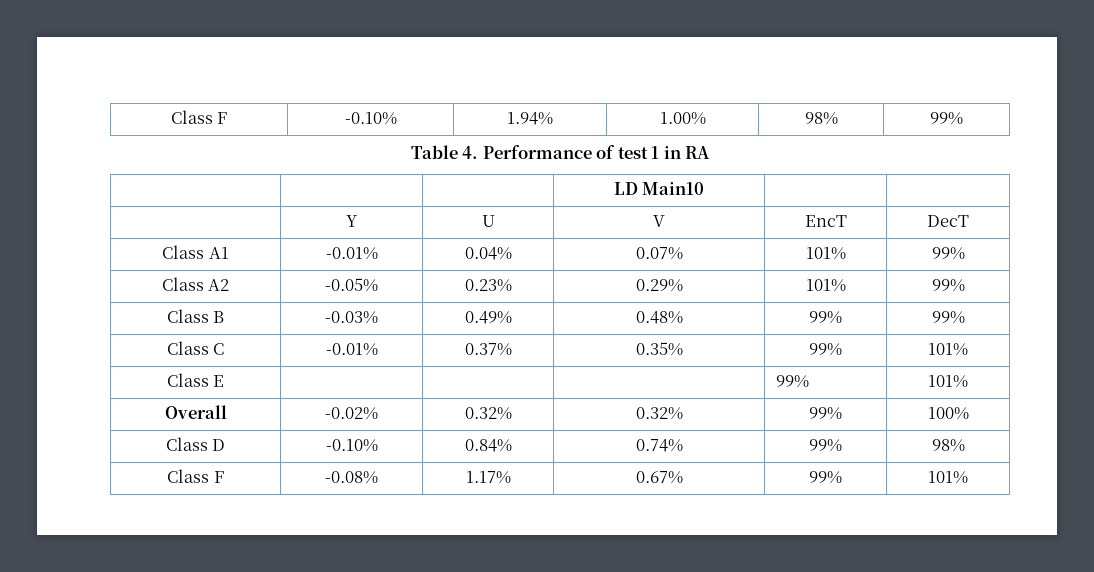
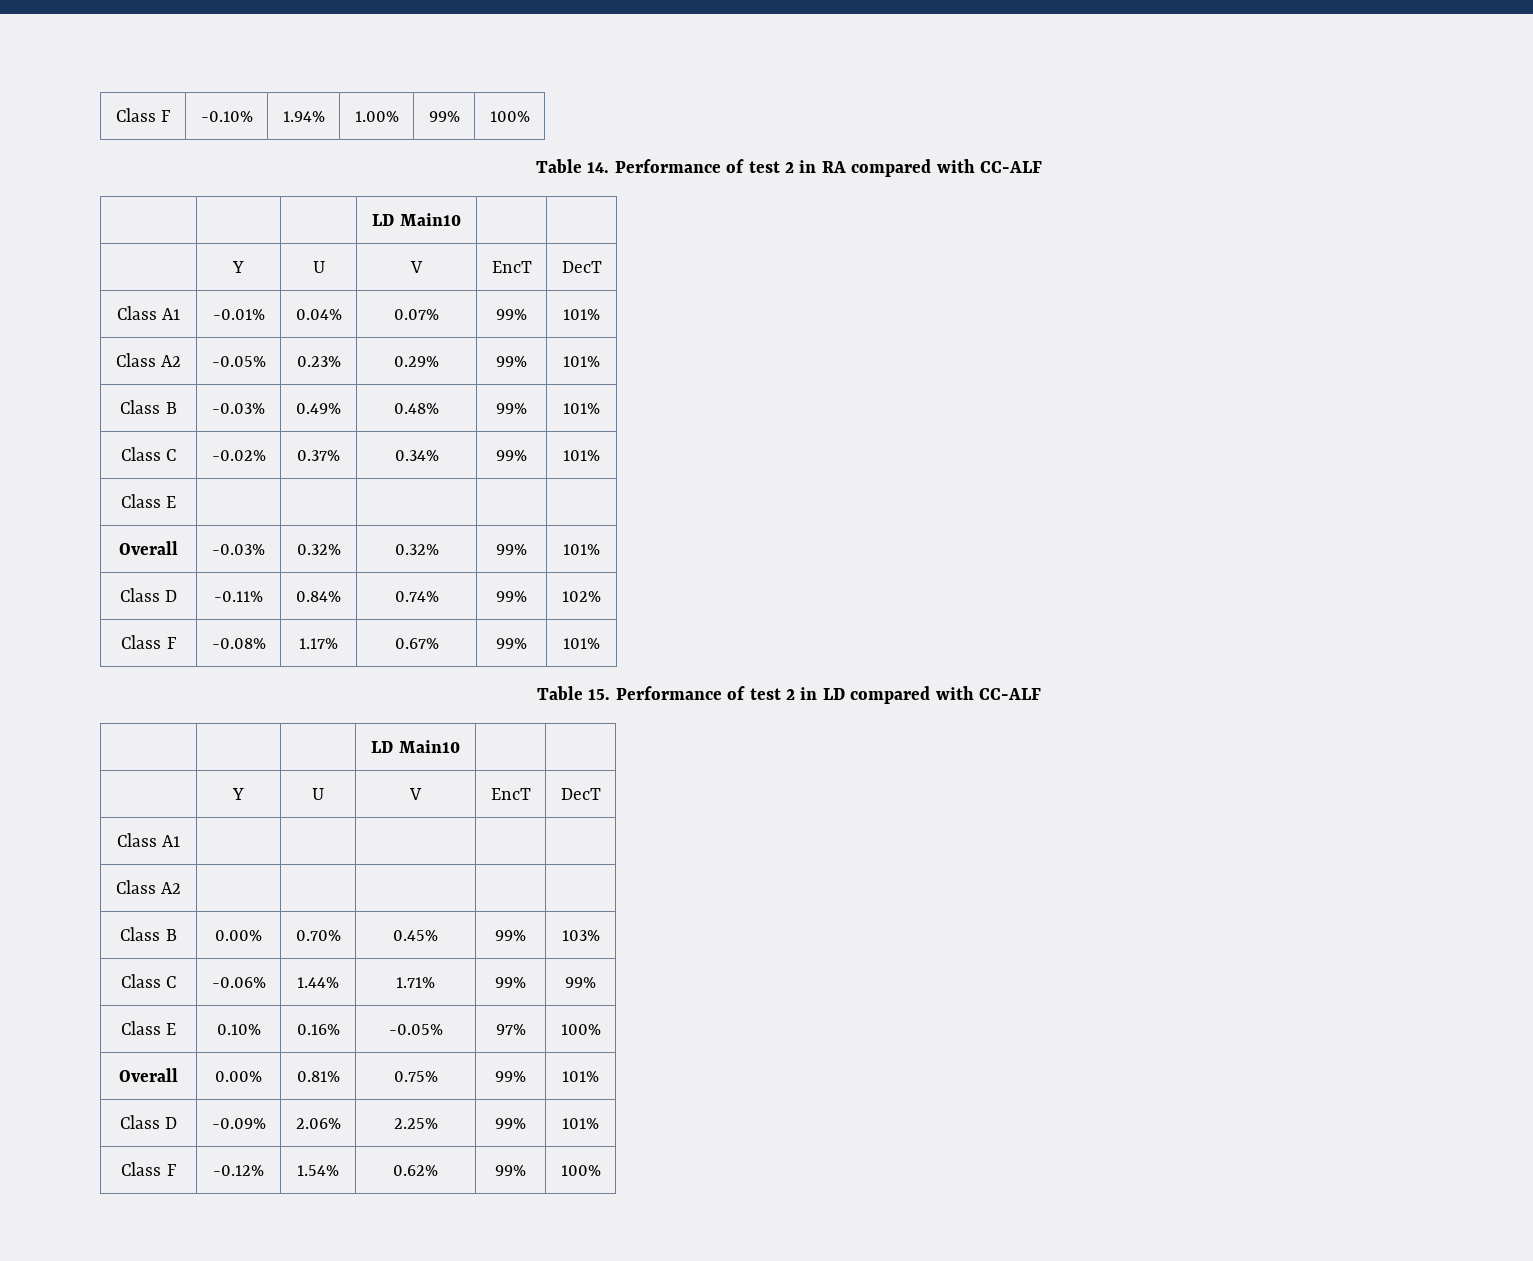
[804,112,838,125] [930,112,963,125] [410,145,660,159] 98% | 99% // Table 4. Performance of test 1 -> [428,111,460,122] [489,111,530,122] [536,159,794,173] 99% | 100% // Table 14. Performance of test 2
(711, 152) none -> [851,159,1042,177] compared with CC-ALF
[805,247,846,260] [931,247,965,260] | 101% | 99% -> [496,309,527,320] [563,309,600,320] | 99% | 101%
[805,279,846,292] [931,279,965,292] | 101% | 99% -> [496,356,527,367] [563,356,600,367] | 99% | 101%
[931,311,965,324] [166,341,225,355] [325,343,378,356] 99% // Class C | -0.01% -> [563,403,600,414] [120,447,177,461] [211,450,266,461] 101% // Class C | -0.02%
[635,342,683,356] 0.35% -> [394,450,439,461] 0.34%
[776,375,810,388] [928,375,968,388] [164,405,227,419] [325,407,378,420] 99% | 101% // Overall | -0.02% -> [119,541,178,555] [212,544,265,555] | // Overall | -0.03%
[927,407,969,420] [165,437,226,451] [325,439,378,452] 100% // Class D | -0.10% -> [563,544,600,555] [119,588,178,602] [214,591,263,602] 101% // Class D | -0.11%
[931,439,965,452] 98% -> [562,591,601,602] 102%
(968, 477) none -> [537,686,1041,704] [371,740,460,753] [232,788,244,800] [312,788,324,800] [409,788,422,800] [490,788,531,800] [560,788,601,800] [116,833,181,847] [115,880,182,894] [120,927,177,941] [215,930,262,941] [295,930,341,941] [393,930,438,941] [495,930,526,941] [561,930,600,941] [120,974,177,988] [211,977,266,988] [297,977,339,988] [396,977,435,988] [495,977,526,988] [565,977,596,988] [120,1021,177,1035] [216,1024,261,1035] [296,1024,340,1035] [388,1024,443,1035] [495,1024,526,1035] [560,1024,601,1035] [119,1068,178,1082] [215,1071,262,1082] [296,1071,340,1082] [393,1071,438,1082] [495,1071,526,1082] [562,1071,599,1082] [119,1115,178,1129] [211,1118,266,1129] [295,1118,341,1129] [393,1118,438,1129] [495,1118,526,1129] [562,1118,599,1129] [121,1162,176,1176] [213,1165,264,1176] [297,1165,339,1176] [393,1165,438,1176] [495,1165,526,1176] [560,1165,601,1176] // Table 15. Performance of test 2 in LD compared with CC-ALF // | | | LD Main10 | | // | Y | U | V | EncT | DecT // Class A1 | | | | | // Class A2 | | | | | // Class B | 0.00% | 0.70% | 0.45% | 99% | 103% // Class C | -0.06% | 1.44% | 1.71% | 99% | 99% // Class E | 0.10% | 0.16% | -0.05% | 97% | 100% // Overall | 0.00% | 0.81% | 0.75% | 99% | 101% // Class D | -0.09% | 2.06% | 2.25% | 99% | 101% // Class F | -0.12% | 1.54% | 0.62% | 99% | 100%

